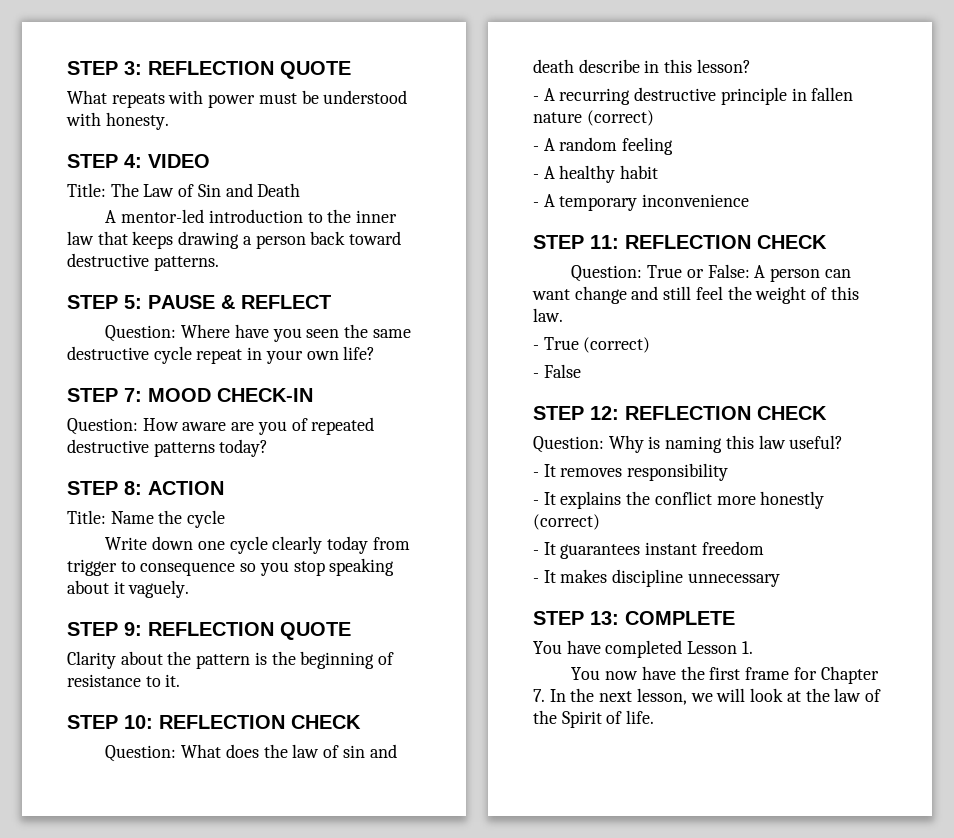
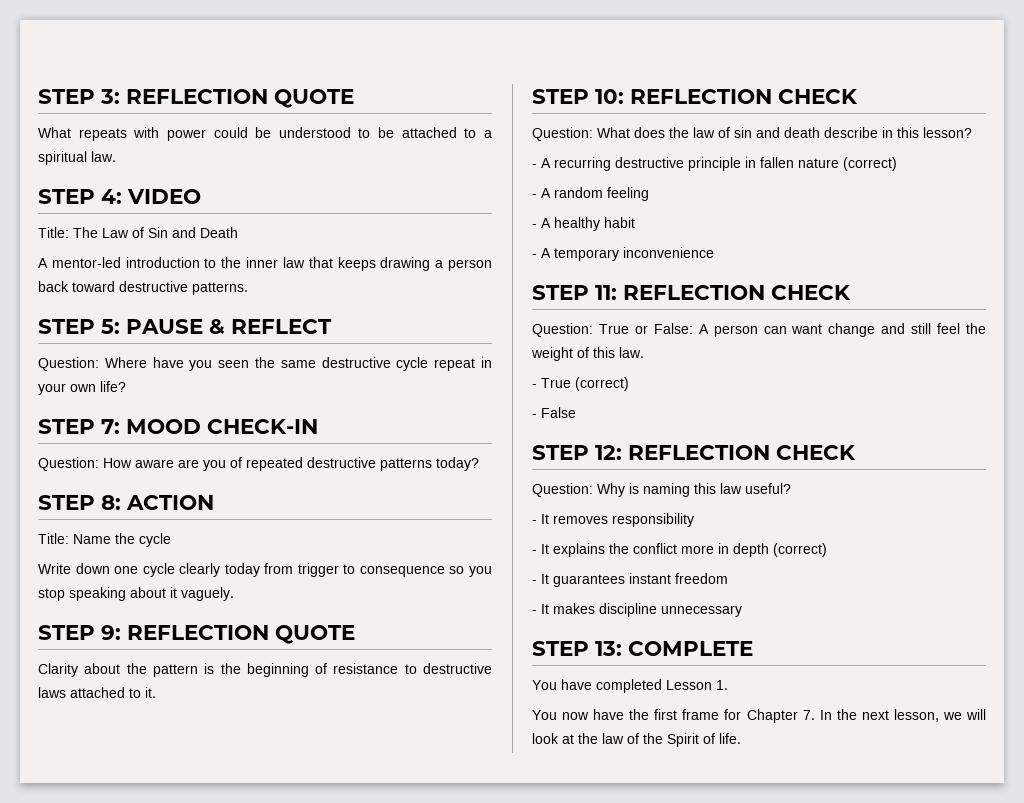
[258,93,297,104] must -> [213,127,248,138] could
[66,112,169,130] with honesty. -> [358,127,492,138] [38,151,116,165] to be attached to a spiritual law.
(161, 681) none -> [423,663,493,674] [38,687,141,698] destructive laws attached to
[760,491,825,509] honestly -> [718,543,769,557] in depth

